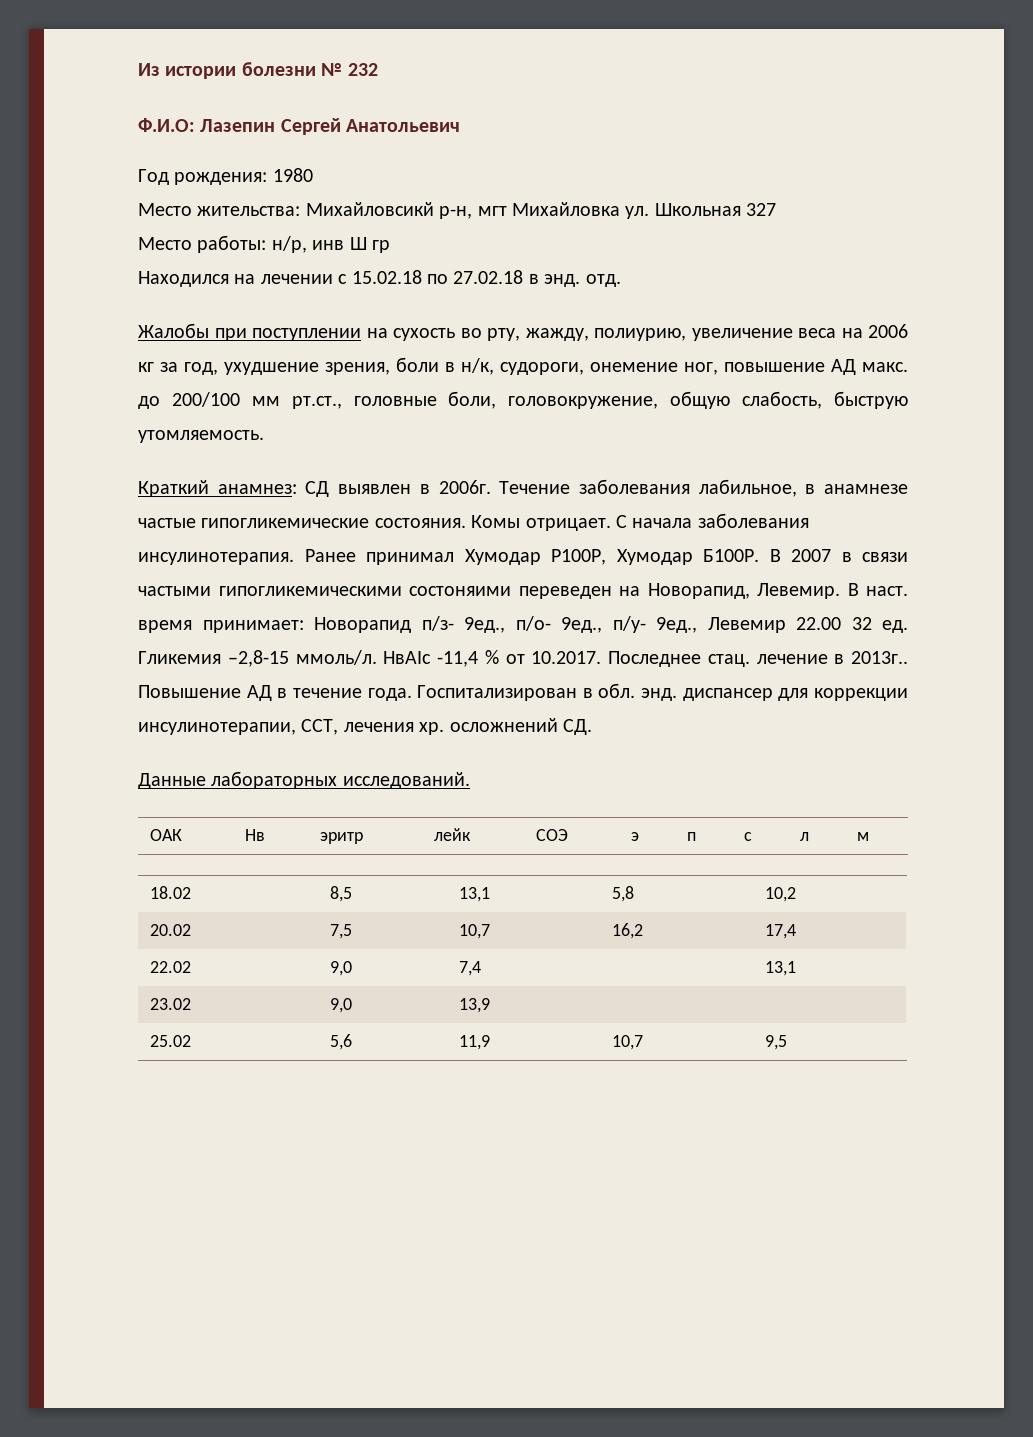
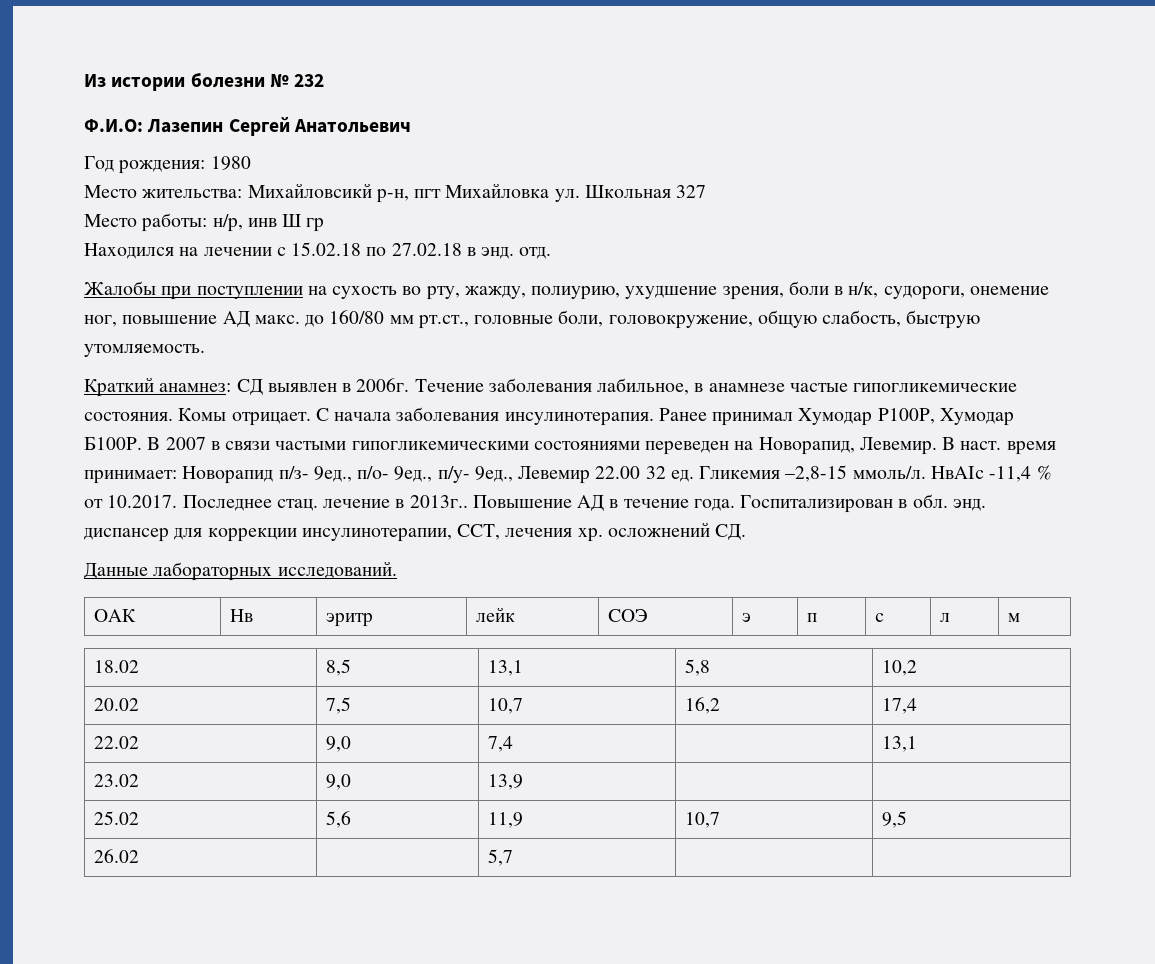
[477,206,507,216] мгт -> [414,189,442,198] пгт
[691,324,908,341] [138,362,218,375] увеличение веса на 2006 кг за год, -> (621, 293) none
[171,392,240,407] 200/100 -> [329,310,385,324] 160/80
[409,586,511,596] состоняими -> [533,441,640,450] состояниями
(787, 1042) none -> [93,849,139,863] [487,849,513,866] // 26.02 | | 5,7 | |

